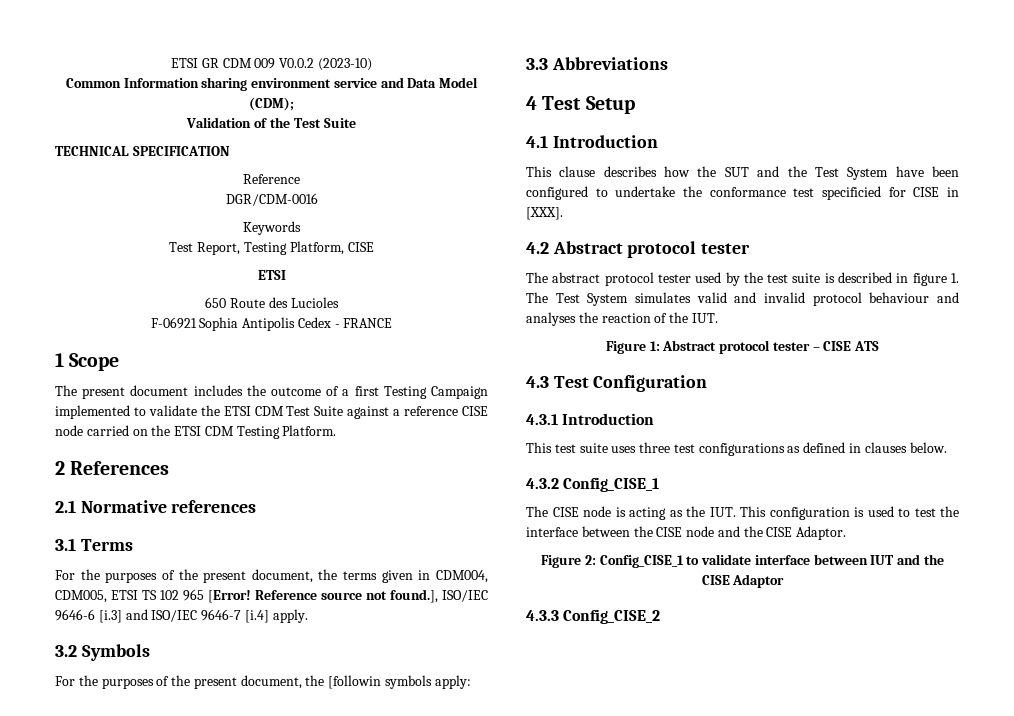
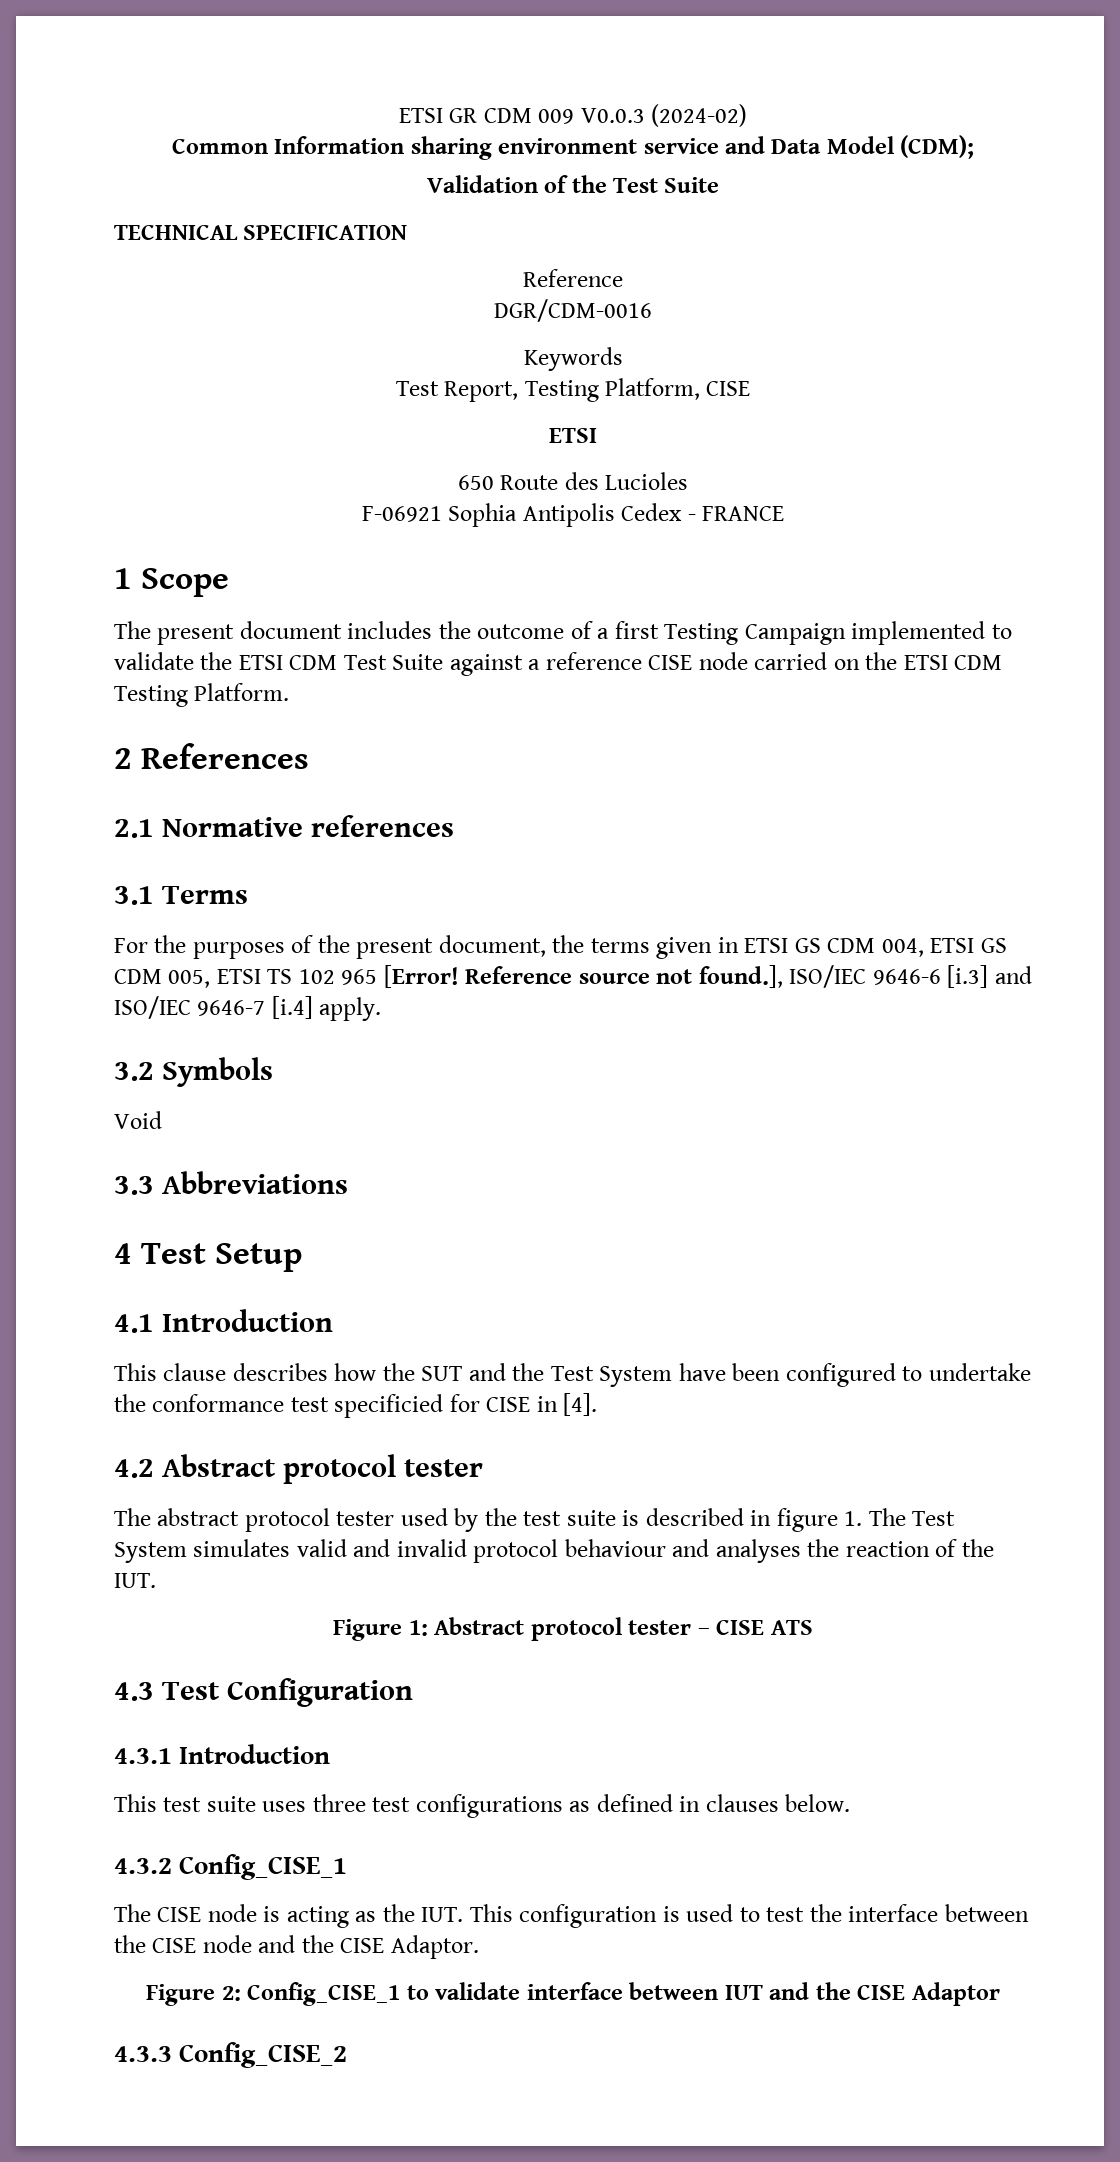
[279,58,372,71] V0.0.2 (2023-10) -> [580,104,748,127] V0.0.3 (2024-02)
[435,570,488,583] [55,590,107,603] CDM004, CDM005, -> [744,938,1007,957] [114,969,211,988] ETSI GS CDM 004, ETSI GS CDM 005,
[55,675,471,689] For the purposes of the present document, the [followin symbols apply: -> [114,1111,162,1129] Void
[526,207,563,220] [XXX]. -> [563,1393,598,1416] [4].

